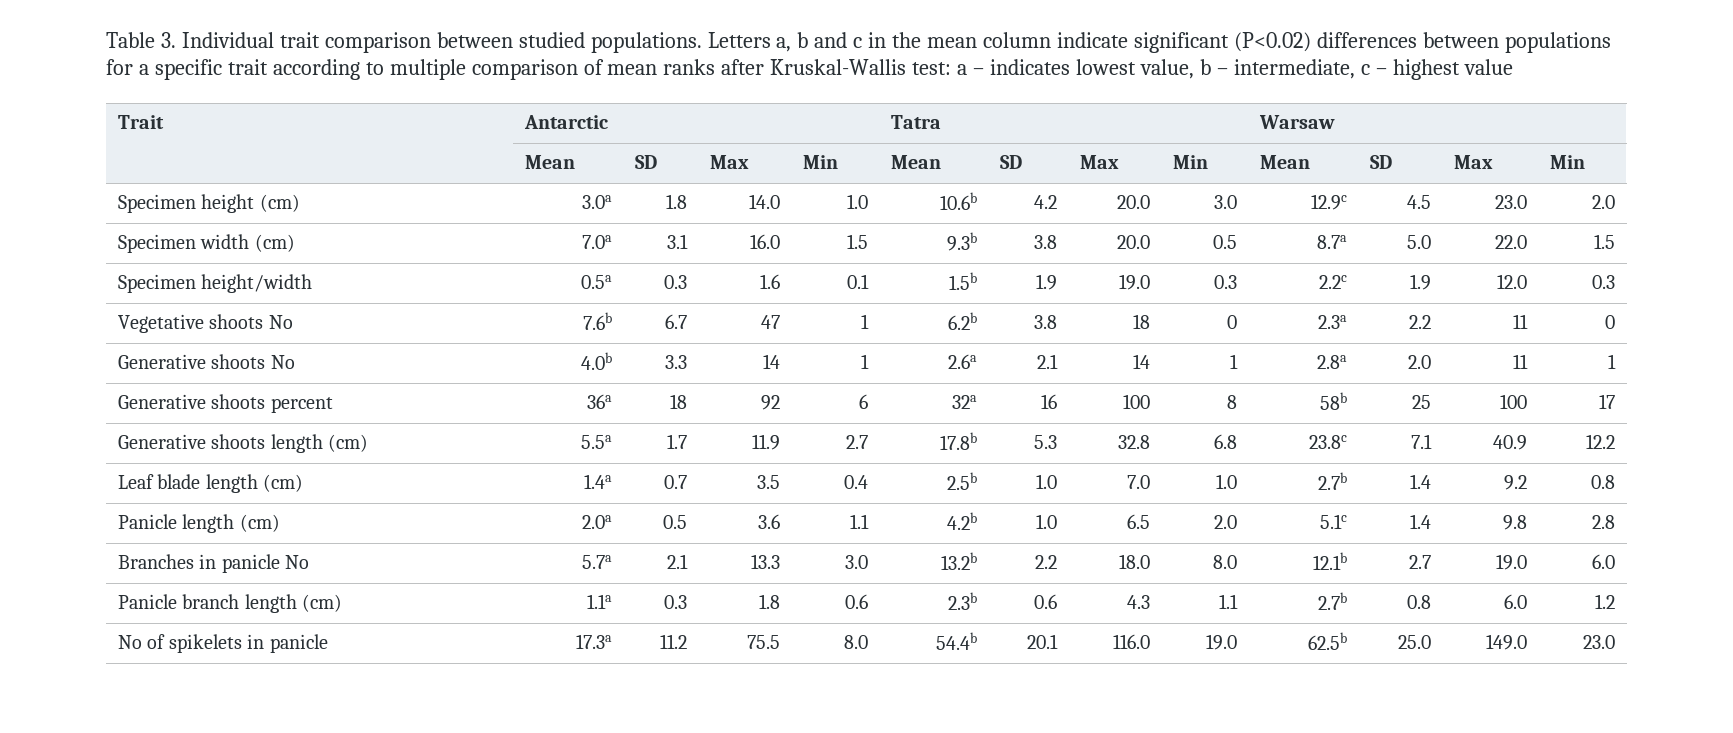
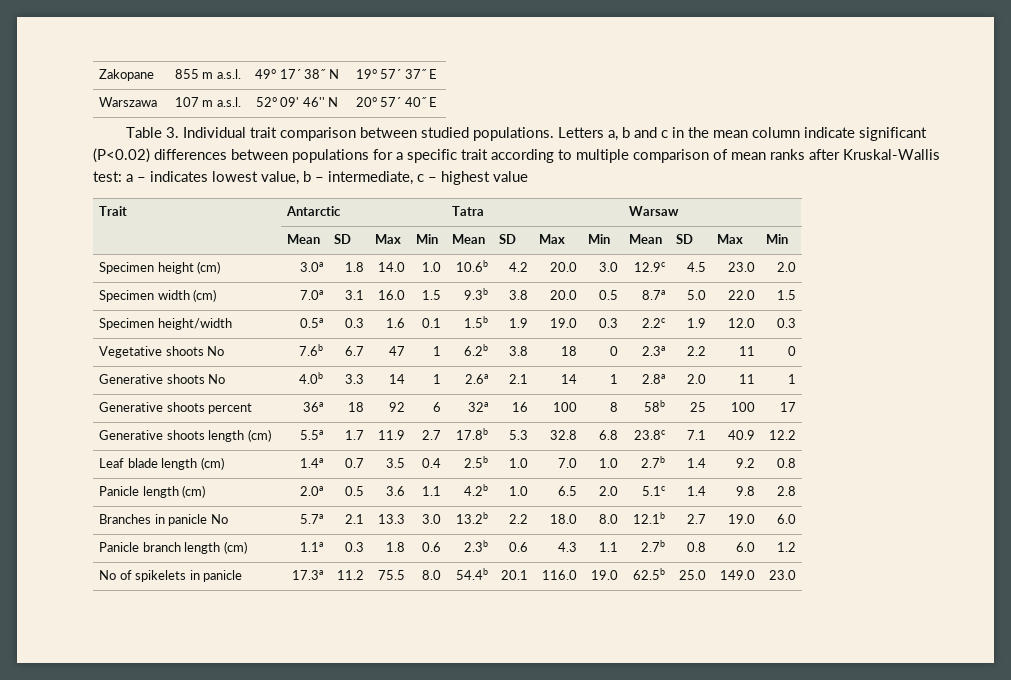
(106, 40) none -> [99,69,155,81] [174,69,241,79] [255,69,339,79] [355,69,438,79] [99,97,158,107] [174,97,241,107] [255,97,339,107] [355,97,438,107] Zakopane | 855 m a.s.l. | 49° 17´ 38˝ N | 19° 57´ 37˝ E // Warszawa | 107 m a.s.l. | 52° 09' 46'' N | 20° 57´ 40˝ E //

